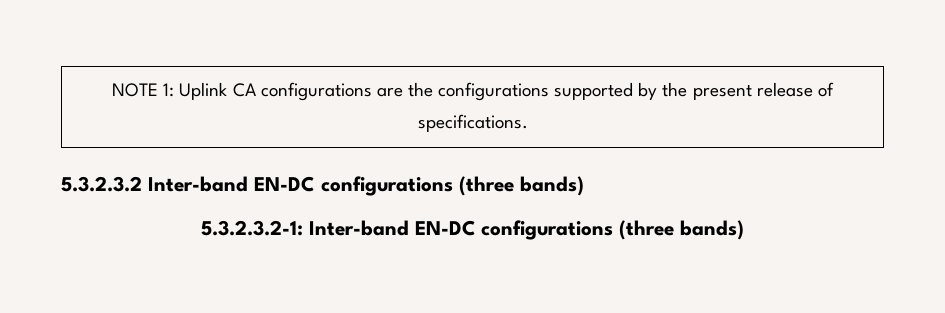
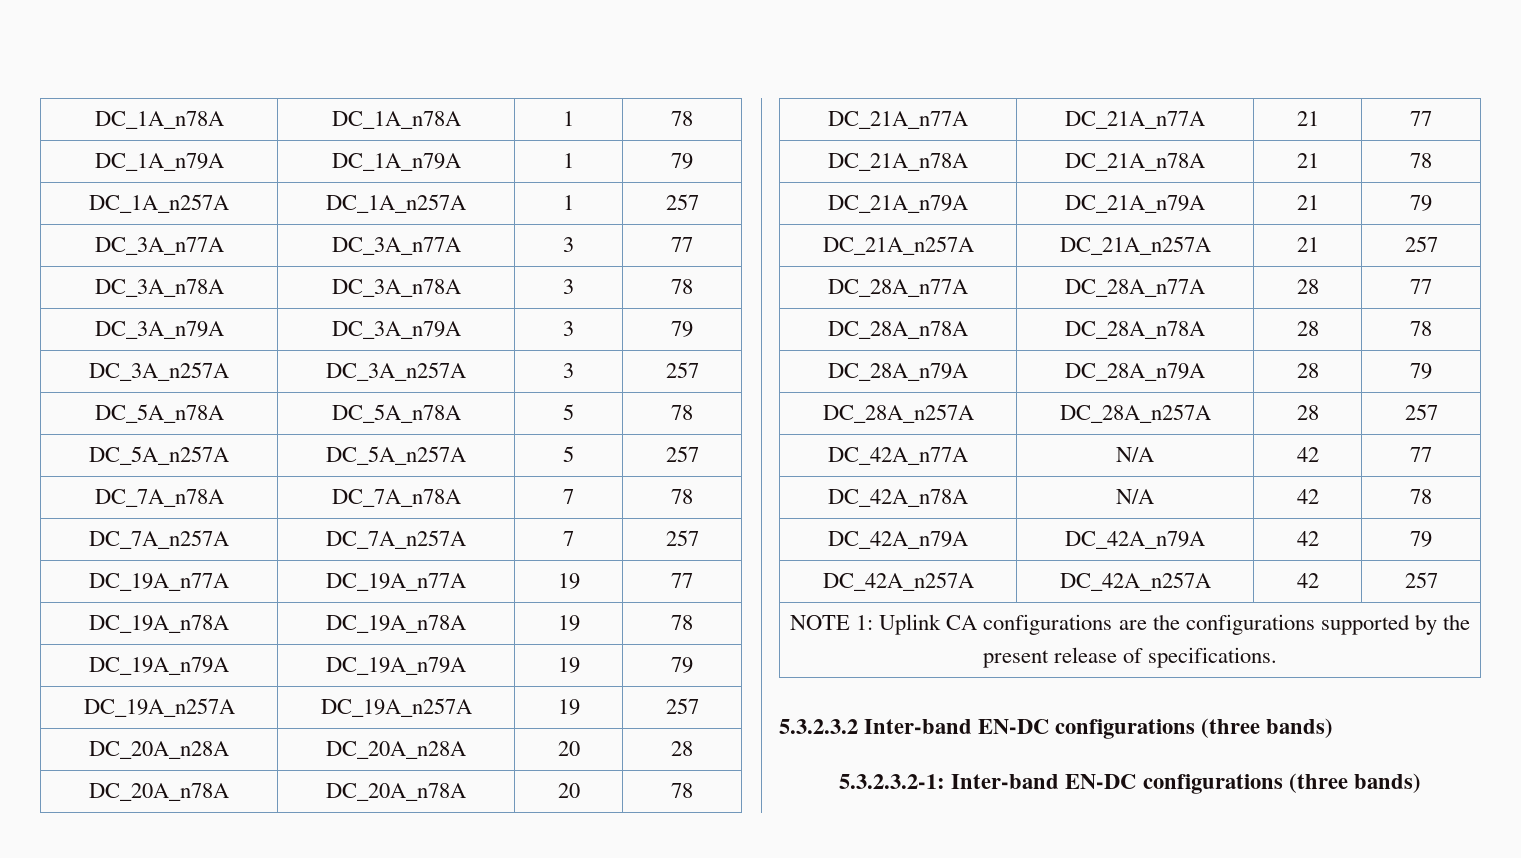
(112, 90) none -> [94,111,224,129] [331,111,461,129] [563,111,574,126] [671,111,693,126] [94,153,224,171] [331,153,461,171] [563,153,574,168] [671,153,693,169] [89,194,229,213] [326,194,466,213] [563,195,574,210] [665,194,699,210] [94,237,224,255] [331,237,461,255] [563,237,574,252] [671,237,693,252] [94,279,224,297] [331,279,461,297] [563,279,574,294] [671,279,693,294] [94,321,224,339] [331,321,461,339] [563,321,574,336] [671,321,693,337] [89,362,229,381] [326,362,466,381] [563,363,574,378] [665,362,699,378] [94,404,224,423] [331,404,461,423] [563,404,574,420] [671,405,693,420] [89,446,229,465] [326,446,466,465] [563,446,574,462] [665,446,699,462] [94,489,224,507] [331,489,461,507] [563,489,574,504] [671,489,693,504] [89,530,229,549] [326,530,466,549] [563,531,574,546] [665,530,699,546] [89,573,229,591] [326,573,466,591] [557,573,580,589] [671,573,693,588] [89,615,229,633] [326,615,466,633] [557,615,580,631] [671,615,693,630] [89,657,229,675] [326,657,466,675] [557,657,580,673] [671,657,693,673] [83,698,235,717] [320,698,472,717] [557,699,580,715] [665,698,699,714] [89,741,229,759] [326,741,466,759] [557,741,580,756] [671,741,693,756] [89,783,229,801] [326,783,466,801] [557,783,580,798] [671,783,693,798] [828,111,968,129] [1065,111,1205,129] [1296,111,1319,126] [1410,111,1432,126] [828,153,968,171] [1065,153,1205,171] [1296,153,1319,168] [1410,153,1432,168] [828,195,968,213] [1065,195,1205,213] [1296,195,1319,210] [1410,195,1432,211] [822,236,974,255] [1059,236,1211,255] [1296,237,1319,252] [1404,236,1438,252] [828,279,968,297] [1065,279,1205,297] [1296,279,1319,294] [1410,279,1432,294] [828,321,968,339] [1065,321,1205,339] [1296,321,1319,336] [1410,321,1432,336] [828,363,968,381] [1065,363,1205,381] [1296,363,1319,378] [1410,363,1432,379] [822,404,974,423] [1059,404,1211,423] [1296,405,1319,420] [1404,404,1438,420] [828,447,968,465] [1116,447,1154,462] [1296,447,1319,462] [1410,447,1432,462] [828,489,968,507] [1116,489,1154,504] [1296,489,1319,504] [1410,489,1432,504] [828,531,968,549] [1065,531,1205,549] [1296,531,1319,546] [1410,531,1432,547] [822,572,974,591] [1059,572,1211,591] [1296,573,1319,588] [1404,572,1438,588] DC_1A_n78A | DC_1A_n78A | 1 | 78 // DC_1A_n79A | DC_1A_n79A | 1 | 79 // DC_1A_n257A | DC_1A_n257A | 1 | 257 // DC_3A_n77A | DC_3A_n77A | 3 | 77 // DC_3A_n78A | DC_3A_n78A | 3 | 78 // DC_3A_n79A | DC_3A_n79A | 3 | 79 // DC_3A_n257A | DC_3A_n257A | 3 | 257 // DC_5A_n78A | DC_5A_n78A | 5 | 78 // DC_5A_n257A | DC_5A_n257A | 5 | 257 // DC_7A_n78A | DC_7A_n78A | 7 | 78 // DC_7A_n257A | DC_7A_n257A | 7 | 257 // DC_19A_n77A | DC_19A_n77A | 19 | 77 // DC_19A_n78A | DC_19A_n78A | 19 | 78 // DC_19A_n79A | DC_19A_n79A | 19 | 79 // DC_19A_n257A | DC_19A_n257A | 19 | 257 // DC_20A_n28A | DC_20A_n28A | 20 | 28 // DC_20A_n78A | DC_20A_n78A | 20 | 78 // DC_21A_n77A | DC_21A_n77A | 21 | 77 // DC_21A_n78A | DC_21A_n78A | 21 | 78 // DC_21A_n79A | DC_21A_n79A | 21 | 79 // DC_21A_n257A | DC_21A_n257A | 21 | 257 // DC_28A_n77A | DC_28A_n77A | 28 | 77 // DC_28A_n78A | DC_28A_n78A | 28 | 78 // DC_28A_n79A | DC_28A_n79A | 28 | 79 // DC_28A_n257A | DC_28A_n257A | 28 | 257 // DC_42A_n77A | N/A | 42 | 77 // DC_42A_n78A | N/A | 42 | 78 // DC_42A_n79A | DC_42A_n79A | 42 | 79 // DC_42A_n257A | DC_42A_n257A | 42 | 257 //

